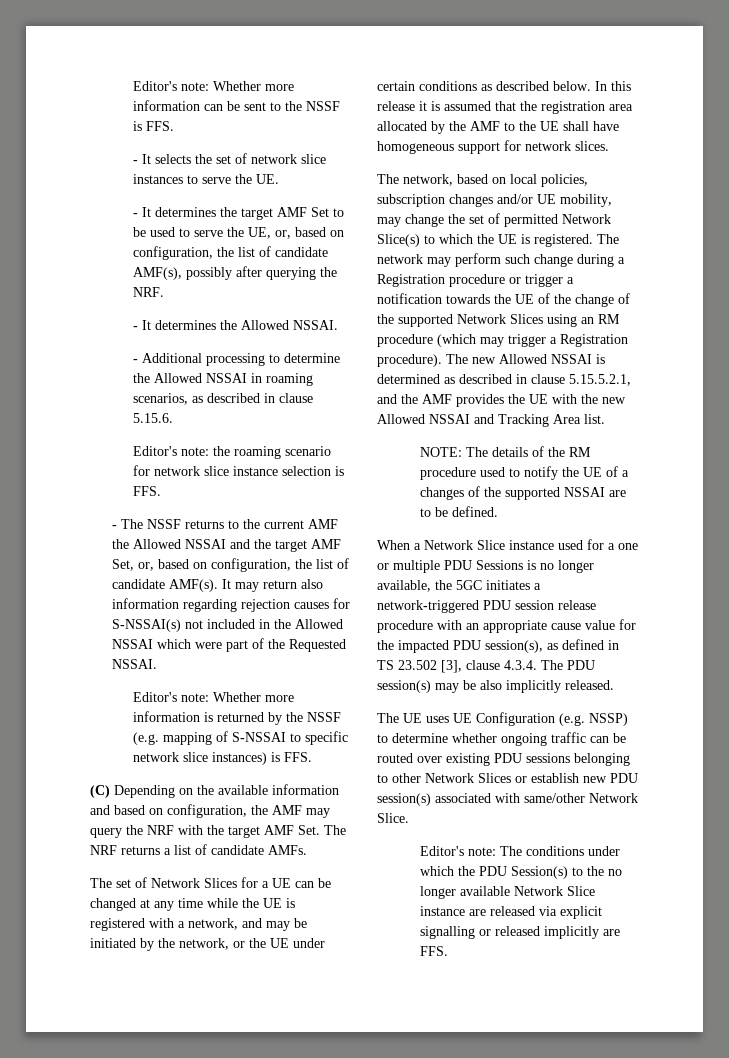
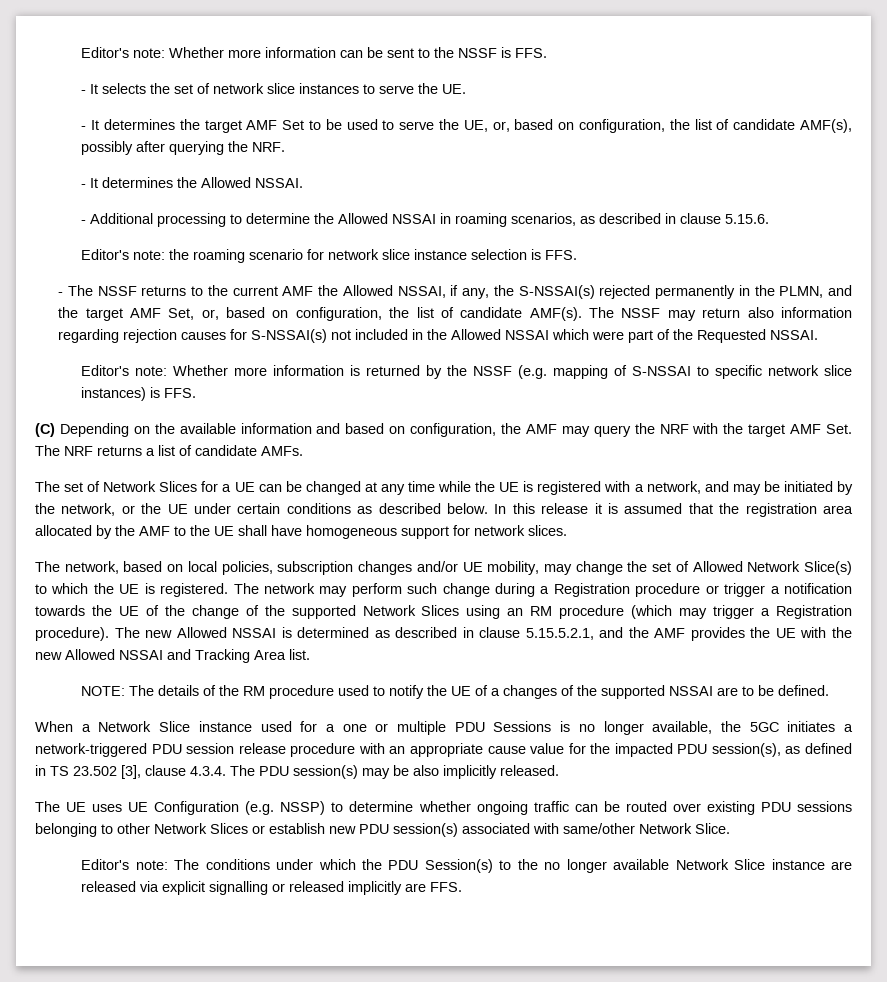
[184,539,226,549] NSSAI -> [397,285,824,299] NSSAI, if any, the S-NSSAI(s) rejected permanently in the PLMN,
[221,579,231,589] It -> [589,307,661,318] The NSSF
[504,214,558,227] permitted -> [692,561,743,572] Allowed

